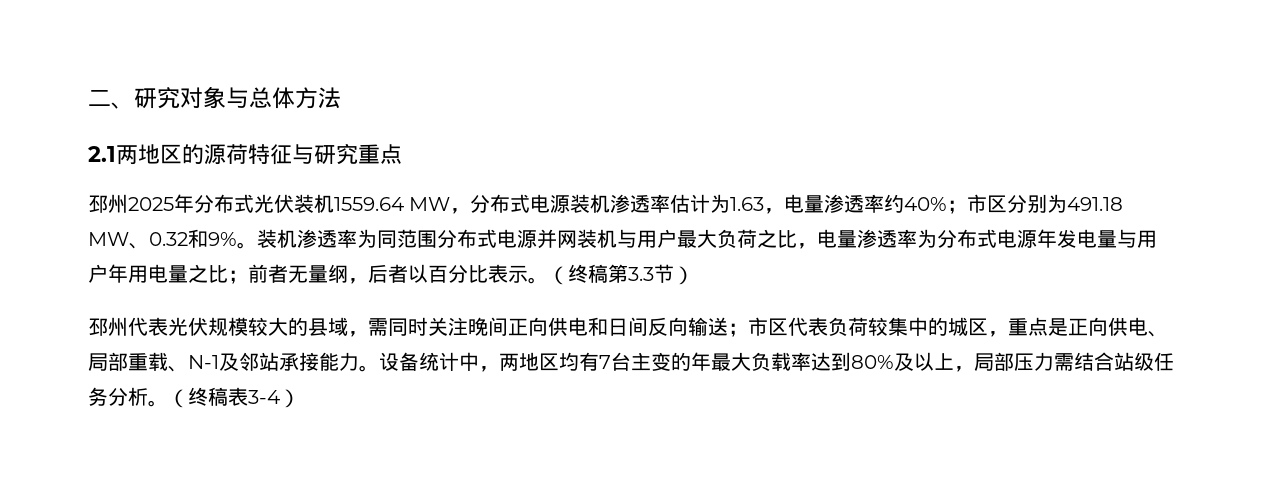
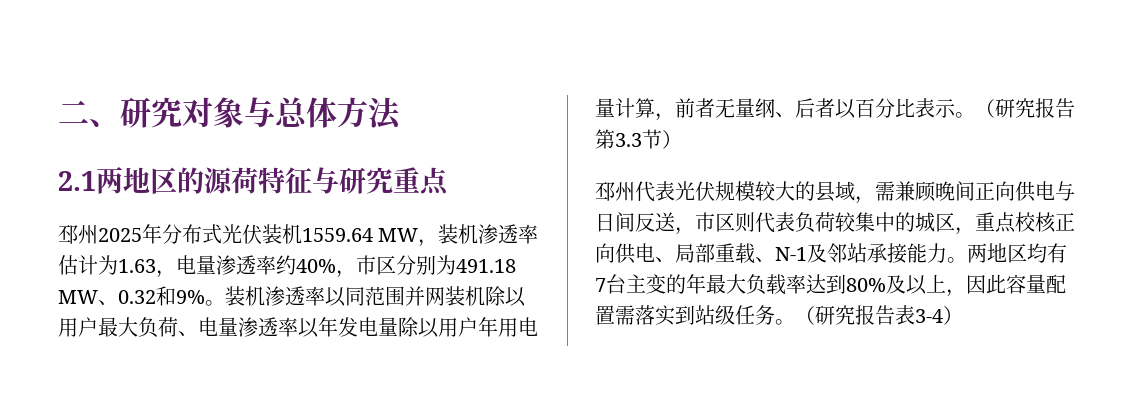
[470,194,571,213] 分布式电源 -> (439, 243) none
[947,200,968,214] ； -> [336,270,356,278] ，
[357,229,537,248] 为同范围分布式电源 -> [325,286,405,307] 以同范围
[617,229,637,248] 与 -> [485,286,526,307] 除以
[757,229,1037,249] 之比，电量渗透率为分布式电源 -> [178,317,319,338] 、电量渗透率以
[1117,229,1137,248] 与 -> [398,317,439,338] 除以
[188,264,248,284] 之比； -> [615,98,675,121] 计算，
[348,278,368,284] ， -> [775,112,795,117] 、
[568,264,608,283] 终稿 -> [995,98,1075,118] 研究报告
[388,317,468,336] 同时关注 -> [895,181,936,202] 兼顾
[588,317,788,337] 和日间反向输送；市区 -> [1055,181,1075,201] [595,212,755,235] 与日间反送，市区则
[1048,318,1068,336] 是 -> [1015,212,1056,233] 校核
[379,352,499,372] 设备统计中， -> (967, 260) none
[974,352,1174,371] [88,387,228,408] 局部压力需结合站级任务分析。（终稿 -> [966,274,1066,294] [595,305,895,326] 因此容量配置需落实到站级任务。（研究报告

